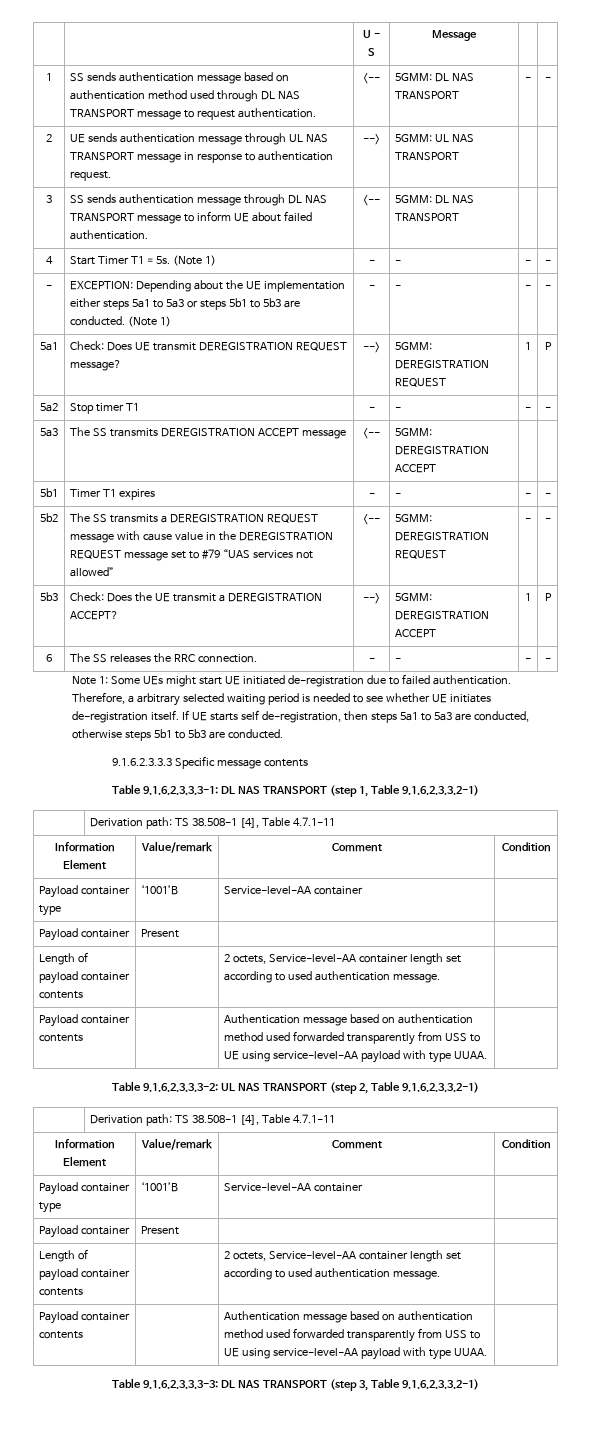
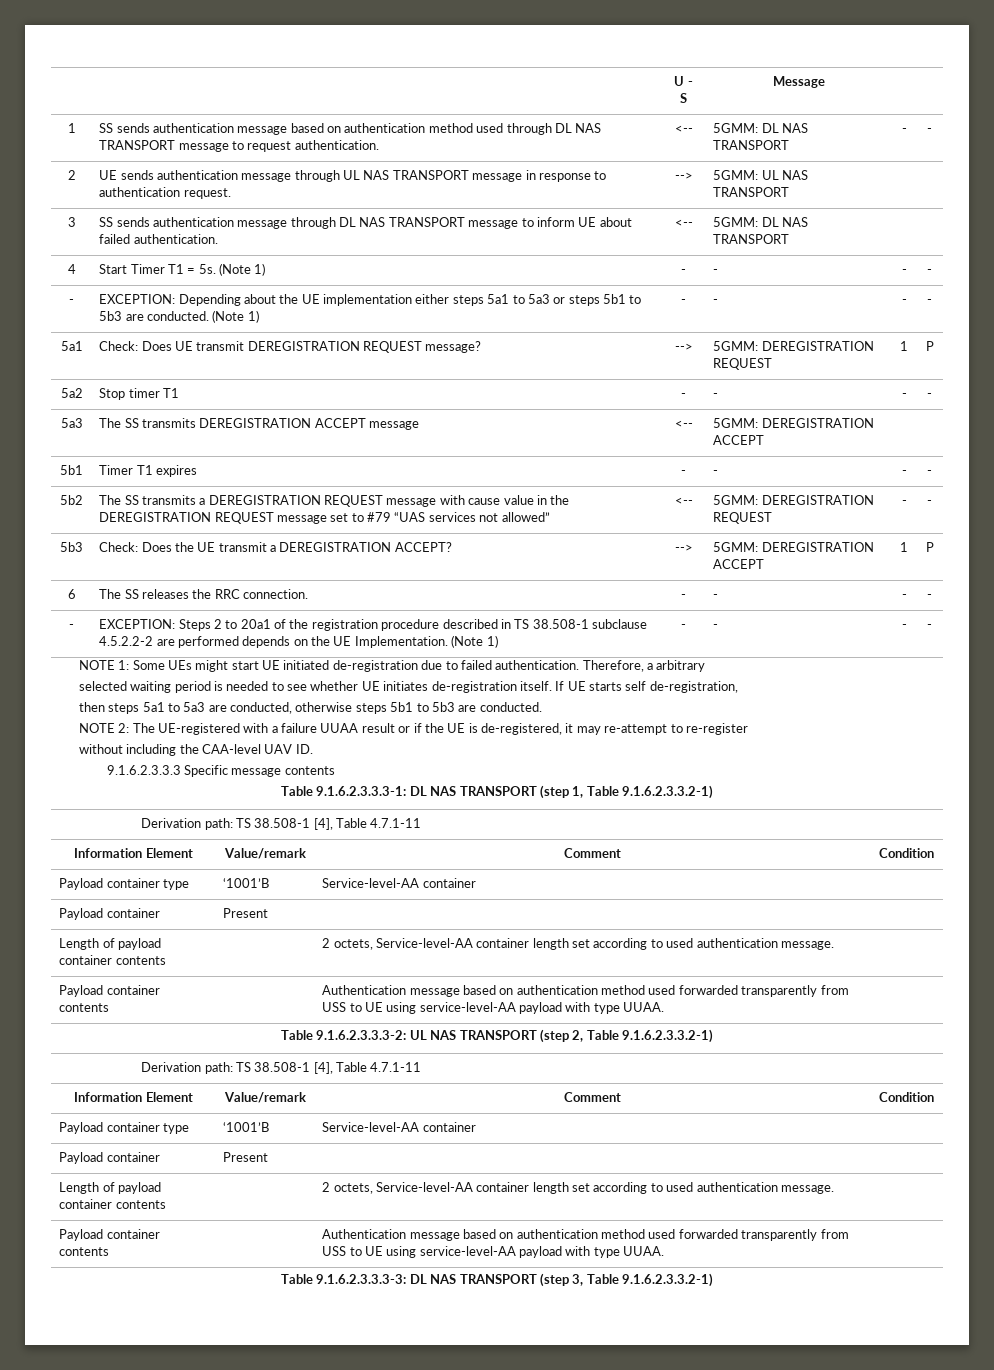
[72,676,97,685] // Note -> [69,624,74,629] [99,619,648,631] [99,635,498,648] [681,624,686,629] [713,624,719,629] [901,624,907,629] [927,624,932,629] [78,660,115,670] // - | EXCEPTION: Steps 2 to 20a1 of the registration procedure described in TS 38.508-1 subclause 4.5.2.2-2 are performed depends on the UE Implementation. (Note 1) | - | - | - | - // NOTE
(181, 699) none -> (706, 666) //
(342, 717) none -> (738, 687) //
(284, 734) none -> [78,723,748,735] [78,744,313,756] // NOTE 2: The UE-registered with a failure UUAA result or if the UE is de-registered, it may re-attempt to re-register // without including the CAA-level UAV ID.

